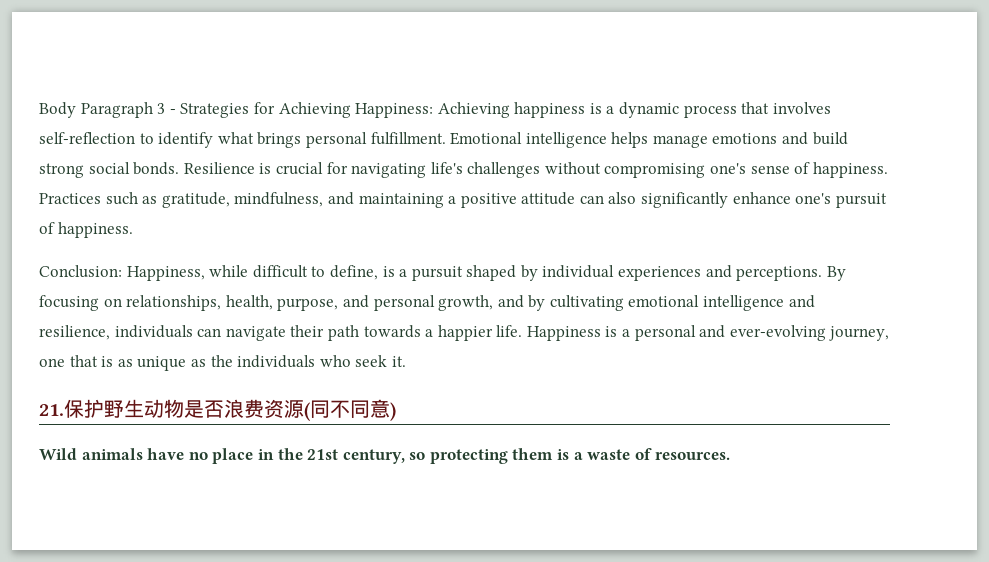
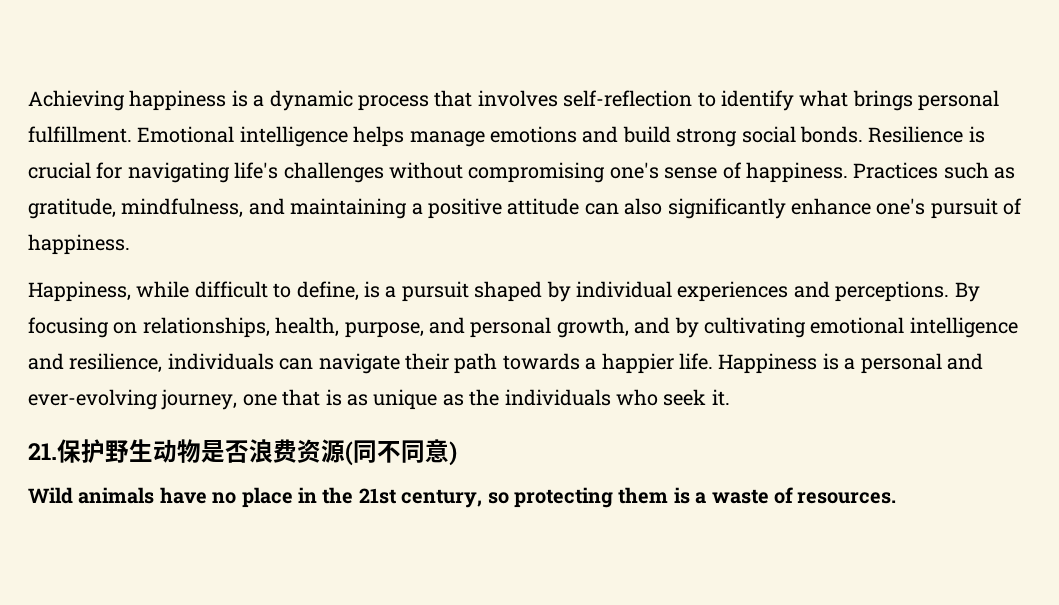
[39,102,434,118] Body Paragraph 3 - Strategies for Achieving Happiness: -> (28, 100) none
[39,265,122,278] Conclusion: -> (130, 244) none

